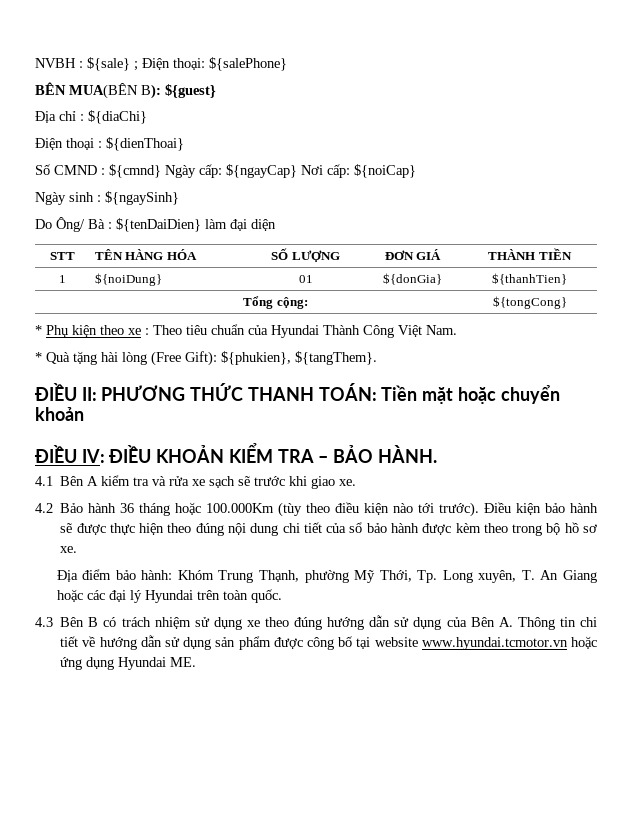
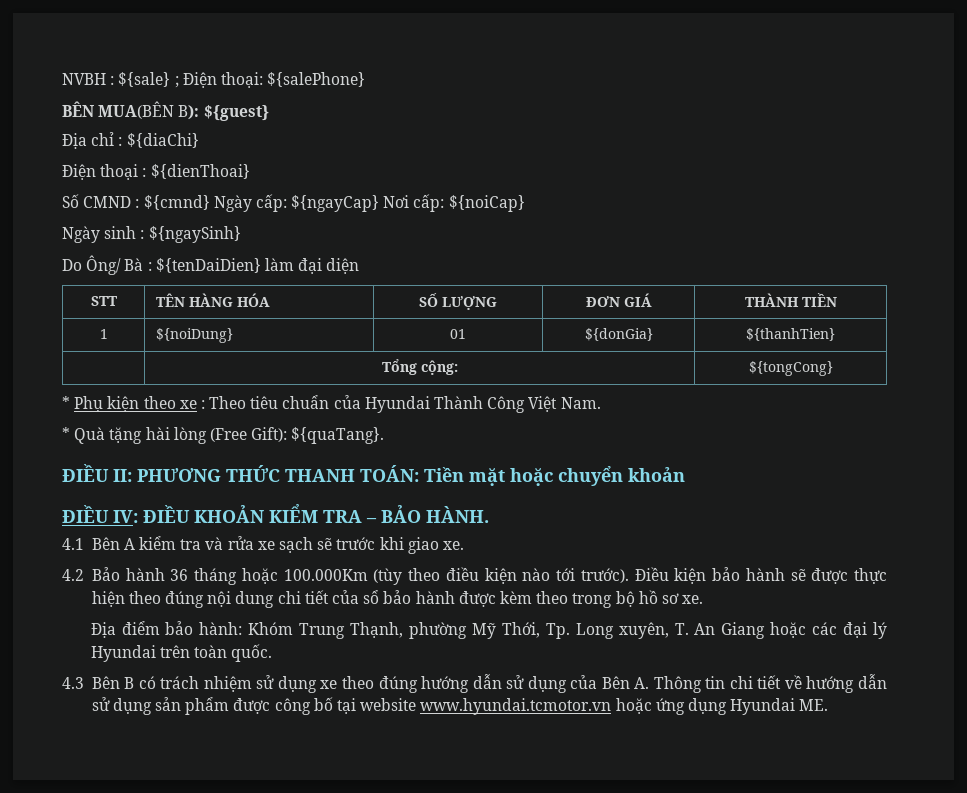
[221,351,377,365] ${phukien}, ${tangThem}. -> [291,427,385,444] ${quaTang}.

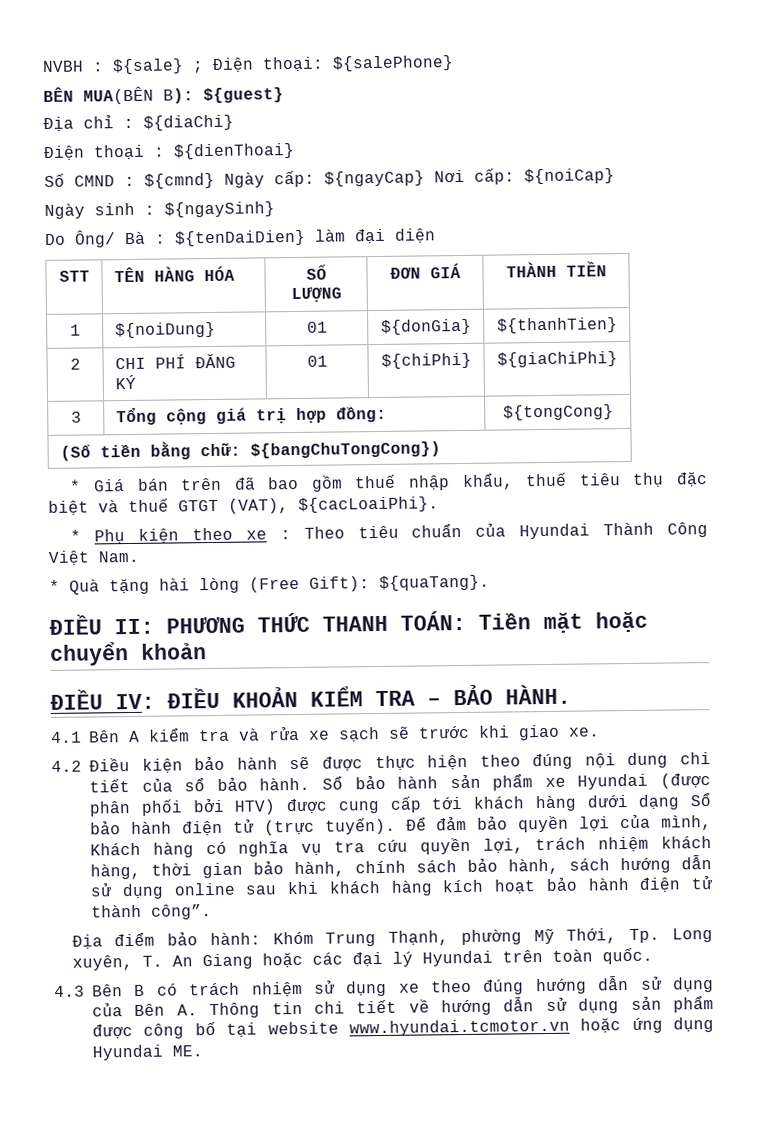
[381,359,458,375] [748,361,833,376] | Tổng cộng: | ${tongCong} -> [69,358,81,370] [114,353,236,370] [114,374,136,390] [306,355,328,367] [380,352,472,369] [496,351,618,368] [70,411,82,423] [115,406,387,426] [502,404,614,421] [59,441,441,461] [69,472,709,492] [48,496,439,516] 2 | CHI PHÍ ĐĂNG KÝ | 01 | ${chiPhi} | ${giaChiPhi} // 3 | Tổng cộng giá trị hợp đồng: | ${tongCong} // (Số tiền bằng chữ: ${bangChuTongCong}) // * Giá bán trên đã bao gồm thuế nhập khẩu, thuế tiêu thụ đặc biệt và thuế GTGT (VAT), ${cacLoaiPhi}.
[91,567,629,585] Bảo hành 36 tháng hoặc 100.000Km (tùy theo điều kiện nào tới trước). -> (82, 766) none
[415,590,704,608] hành được kèm theo trong bộ hồ sơ xe. -> [259,773,711,791] [89,793,711,817] [90,814,712,837] [90,836,712,858] [90,855,712,880] [90,876,712,900] [91,904,212,920] hành. Sổ bảo hành sản phẩm xe Hyundai (được phân phối bởi HTV) được cung cấp tới khách hàng dưới dạng Sổ bảo hành điện tử (trực tuyến). Để đảm bảo quyền lợi của mình, Khách hàng có nghĩa vụ tra cứu quyền lợi, trách nhiệm khách hàng, thời gian bảo hành, chính sách bảo hành, sách hướng dẫn sử dụng online sau khi khách hàng kích hoạt bảo hành điện tử thành công”.

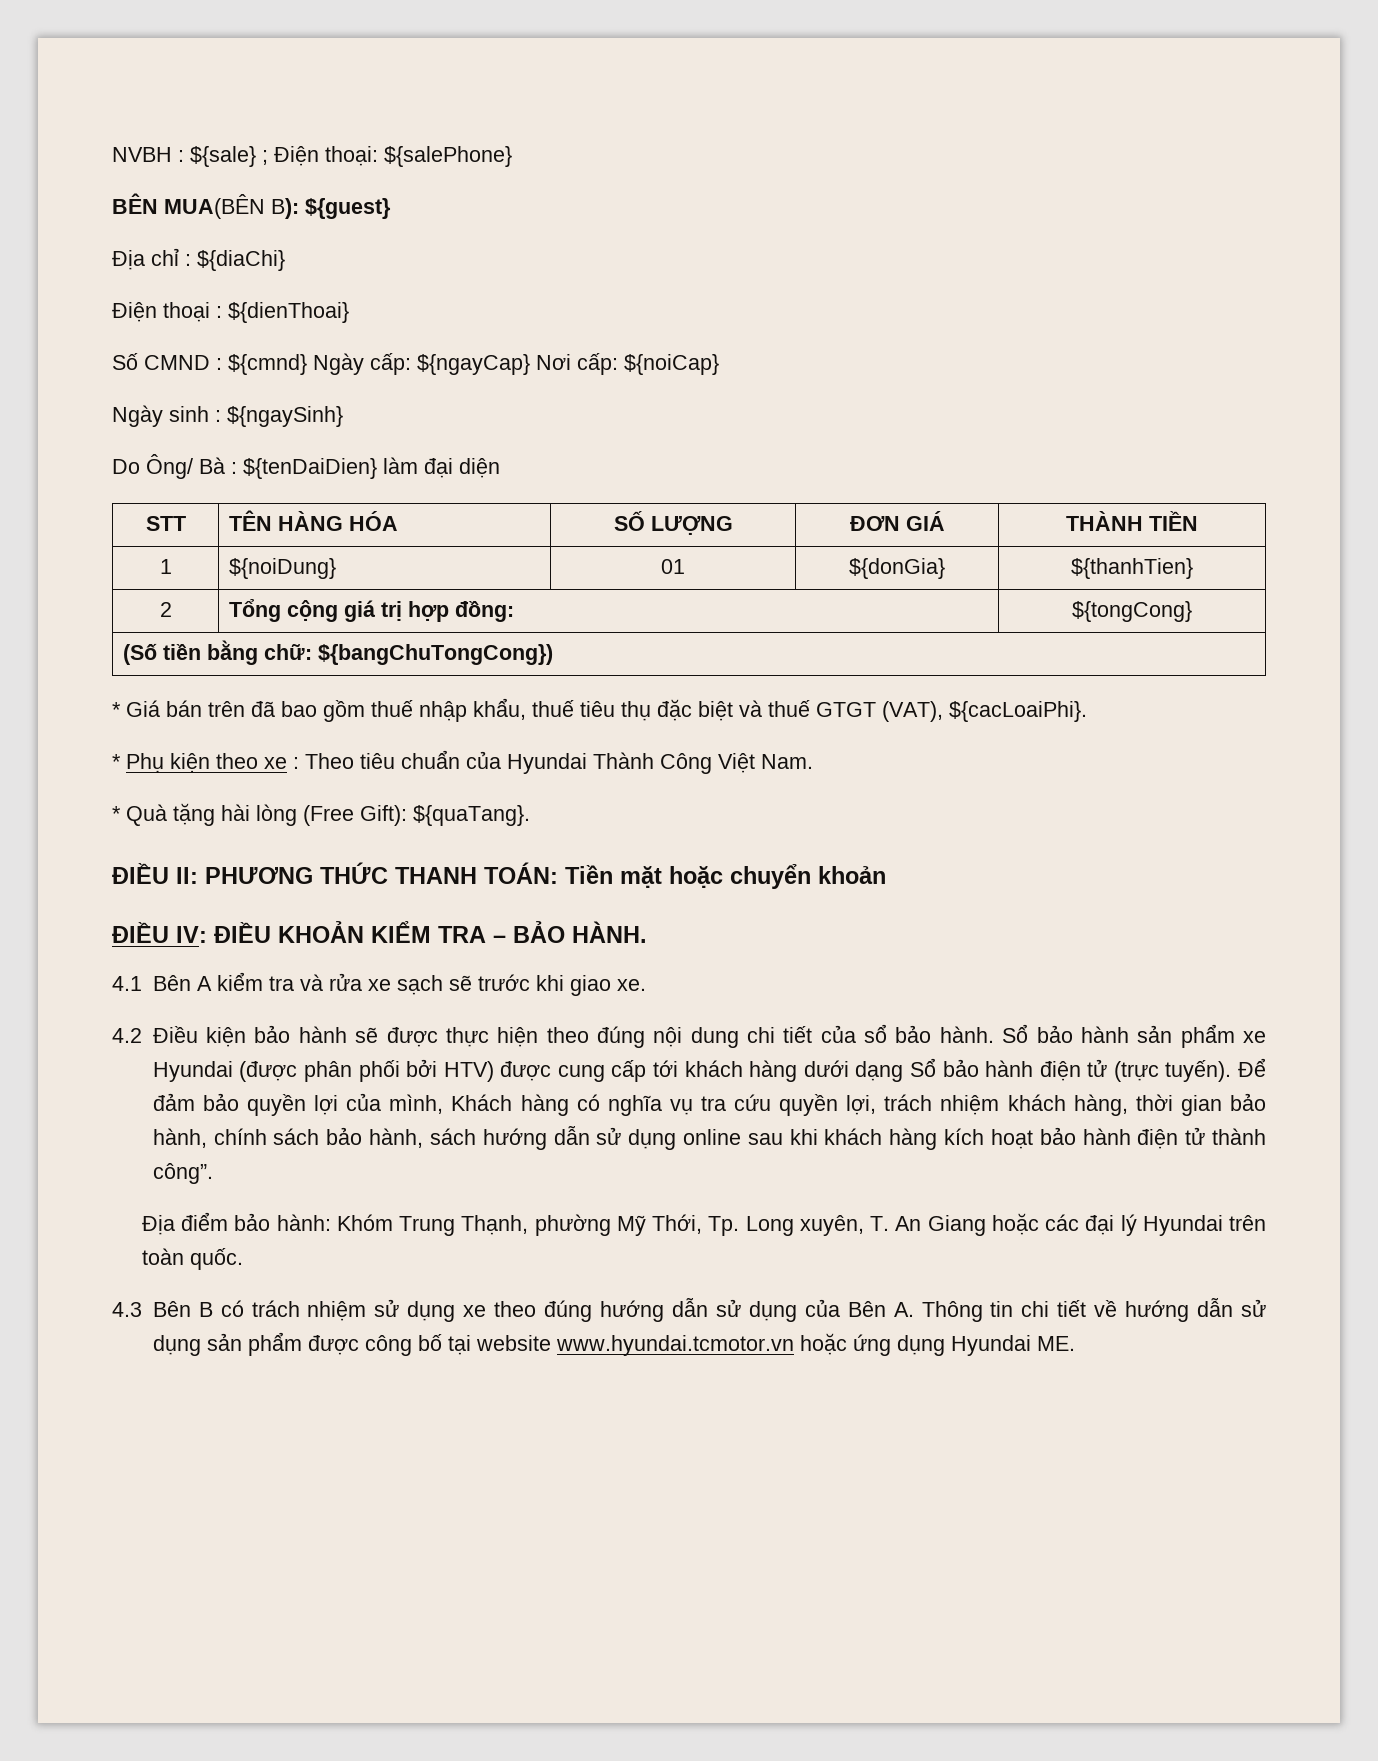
[114,353,236,370] [114,374,136,390] [306,355,328,367] [380,352,472,369] [496,351,618,368] [70,411,82,423] | CHI PHÍ ĐĂNG KÝ | 01 | ${chiPhi} | ${giaChiPhi} // 3 -> (172, 609) none

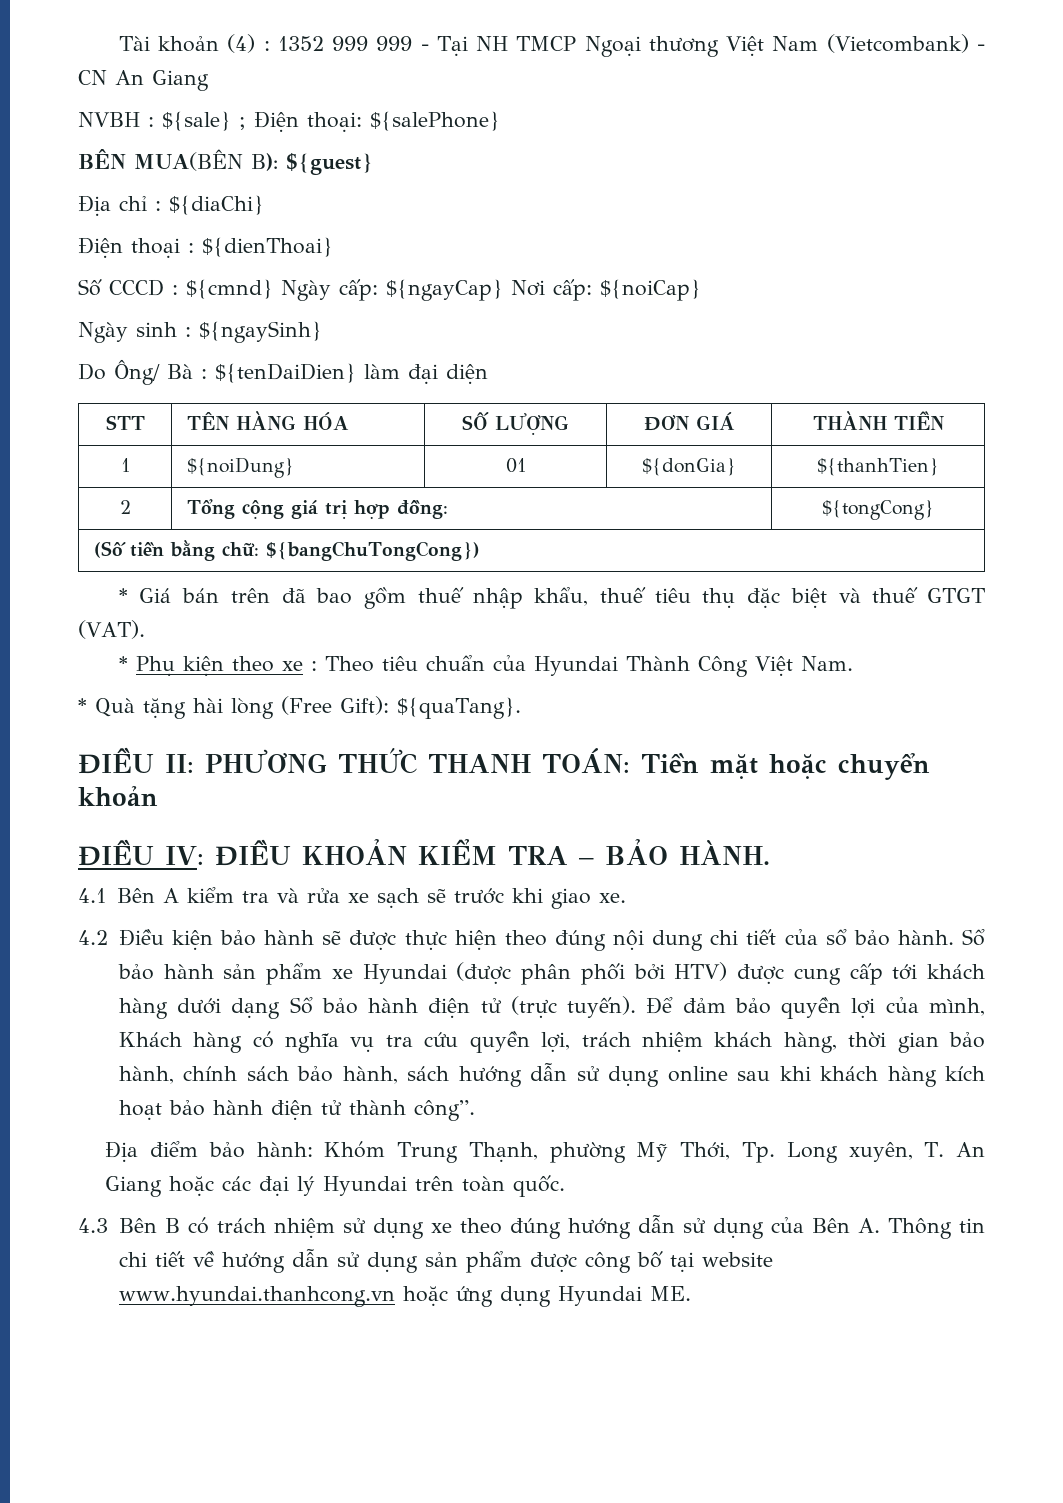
(112, 154) none -> [118,34,985,57] [78,70,209,91] Tài khoản (4) : 1352 999 999 - Tại NH TMCP Ngoại thương Việt Nam (Vietcombank) - CN An Giang //
[144,355,210,370] CMND -> [109,279,164,296] CCCD
[882,701,1087,722] (VAT), ${cacLoaiPhi}. -> [78,620,145,639] (VAT).
[555,1335,794,1356] www.hyundai.tcmotor.vn -> [118,1286,395,1307] www.hyundai.thanhcong.vn

